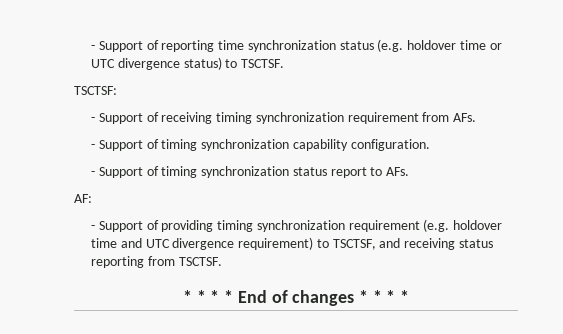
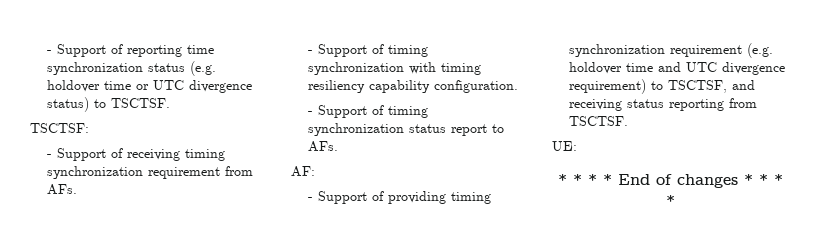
(290, 145) none -> [409,62,482,75] [308,80,366,93] with timing resiliency
(222, 261) none -> [552,141,577,151] // UE:

